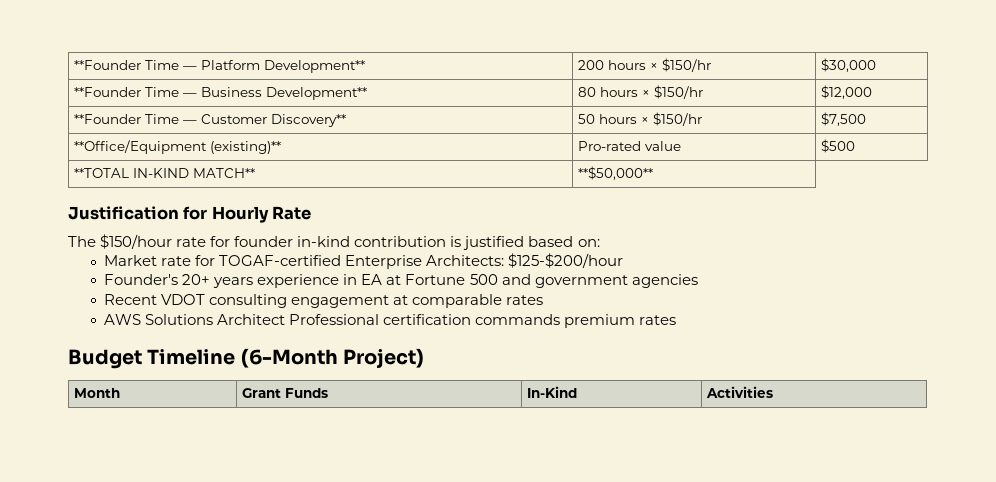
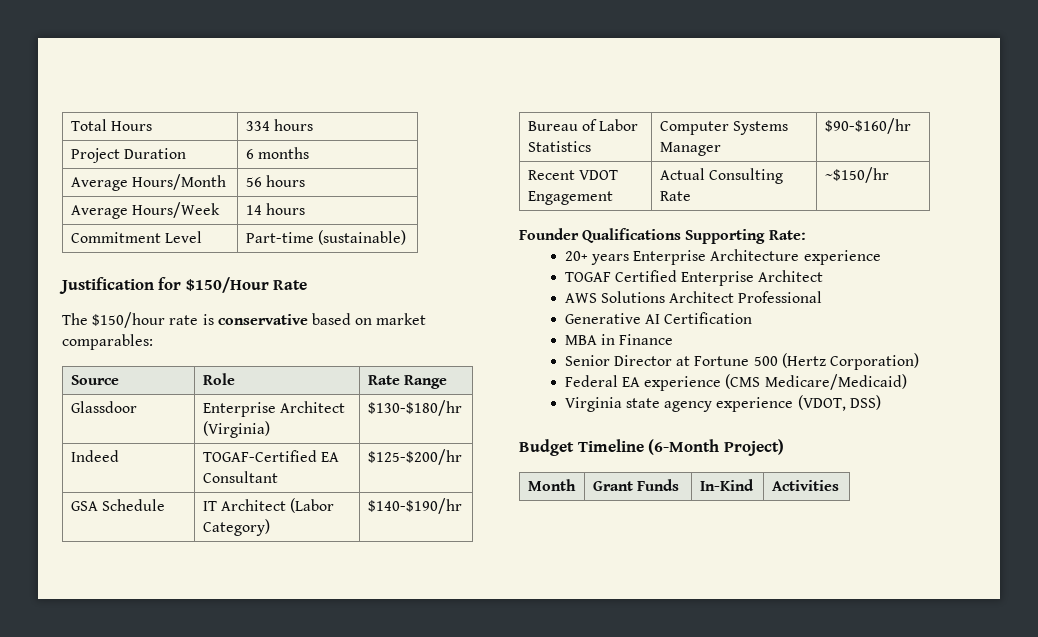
[74,60,366,73] [578,58,712,72] [821,58,877,72] [74,87,368,100] [578,85,704,99] [821,85,873,99] [74,114,347,127] [578,112,703,126] [821,112,867,126] [74,140,282,154] [578,141,682,151] [821,139,856,153] [74,168,256,178] [578,166,654,180] **Founder Time — Platform Development** | 200 hours × $150/hr | $30,000 // **Founder Time — Business Development** | 80 hours × $150/hr | $12,000 // **Founder Time — Customer Discovery** | 50 hours × $150/hr | $7,500 // **Office/Equipment (existing)** | Pro-rated value | $500 // **TOTAL IN-KIND MATCH** | **$50,000** -> [70,119,153,131] [245,119,314,131] [70,148,187,163] [245,147,310,159] [70,174,227,191] [245,175,306,187] [70,202,221,219] [245,203,306,215] [70,231,203,243] [245,230,407,245] Total Hours | 334 hours // Project Duration | 6 months // Average Hours/Month | 56 hours // Average Hours/Week | 14 hours // Commitment Level | Part-time (sustainable)
[211,206,269,223] Hourly -> [185,277,269,293] $150/Hour
[210,236,600,250] [104,253,624,269] [104,274,698,288] [104,294,544,308] [104,314,677,328] for founder in-kind contribution is justified based on: // Market rate for TOGAF-certified Enterprise Architects: $125-$200/hour // Founder's 20+ years experience in EA at Fortune 500 and government agencies // Recent VDOT consulting engagement at comparable rates // AWS Solutions Architect Professional certification commands premium rates -> [202,313,427,325] [62,334,153,350] [70,375,119,385] [202,373,235,385] [367,375,448,389] [70,401,137,413] [202,401,346,417] [202,421,270,438] [367,400,462,416] [70,450,119,462] [202,450,340,462] [202,471,278,483] [367,449,462,465] [70,499,166,511] [202,498,335,513] [202,519,270,536] [367,498,462,514] [527,119,639,131] [527,141,591,152] [659,121,789,135] [659,142,721,156] [824,118,911,134] [527,170,619,180] [527,191,613,205] [659,168,784,184] [659,191,691,201] [824,167,889,183] [519,228,806,244] [564,249,881,265] [564,270,824,286] [564,291,823,303] [564,312,753,324] [564,334,674,345] [564,353,919,370] [564,374,907,391] [564,395,881,412] is conservative based on market comparables: // Source | Role | Rate Range // Glassdoor | Enterprise Architect (Virginia) | $130-$180/hr // Indeed | TOGAF-Certified EA Consultant | $125-$200/hr // GSA Schedule | IT Architect (Labor Category) | $140-$190/hr // Bureau of Labor Statistics | Computer Systems Manager | $90-$160/hr // Recent VDOT Engagement | Actual Consulting Rate | ~$150/hr // Founder Qualifications Supporting Rate: // 20+ years Enterprise Architecture experience // TOGAF Certified Enterprise Architect // AWS Solutions Architect Professional // Generative AI Certification // MBA in Finance // Senior Director at Fortune 500 (Hertz Corporation) // Federal EA experience (CMS Medicare/Medicaid) // Virginia state agency experience (VDOT, DSS)

